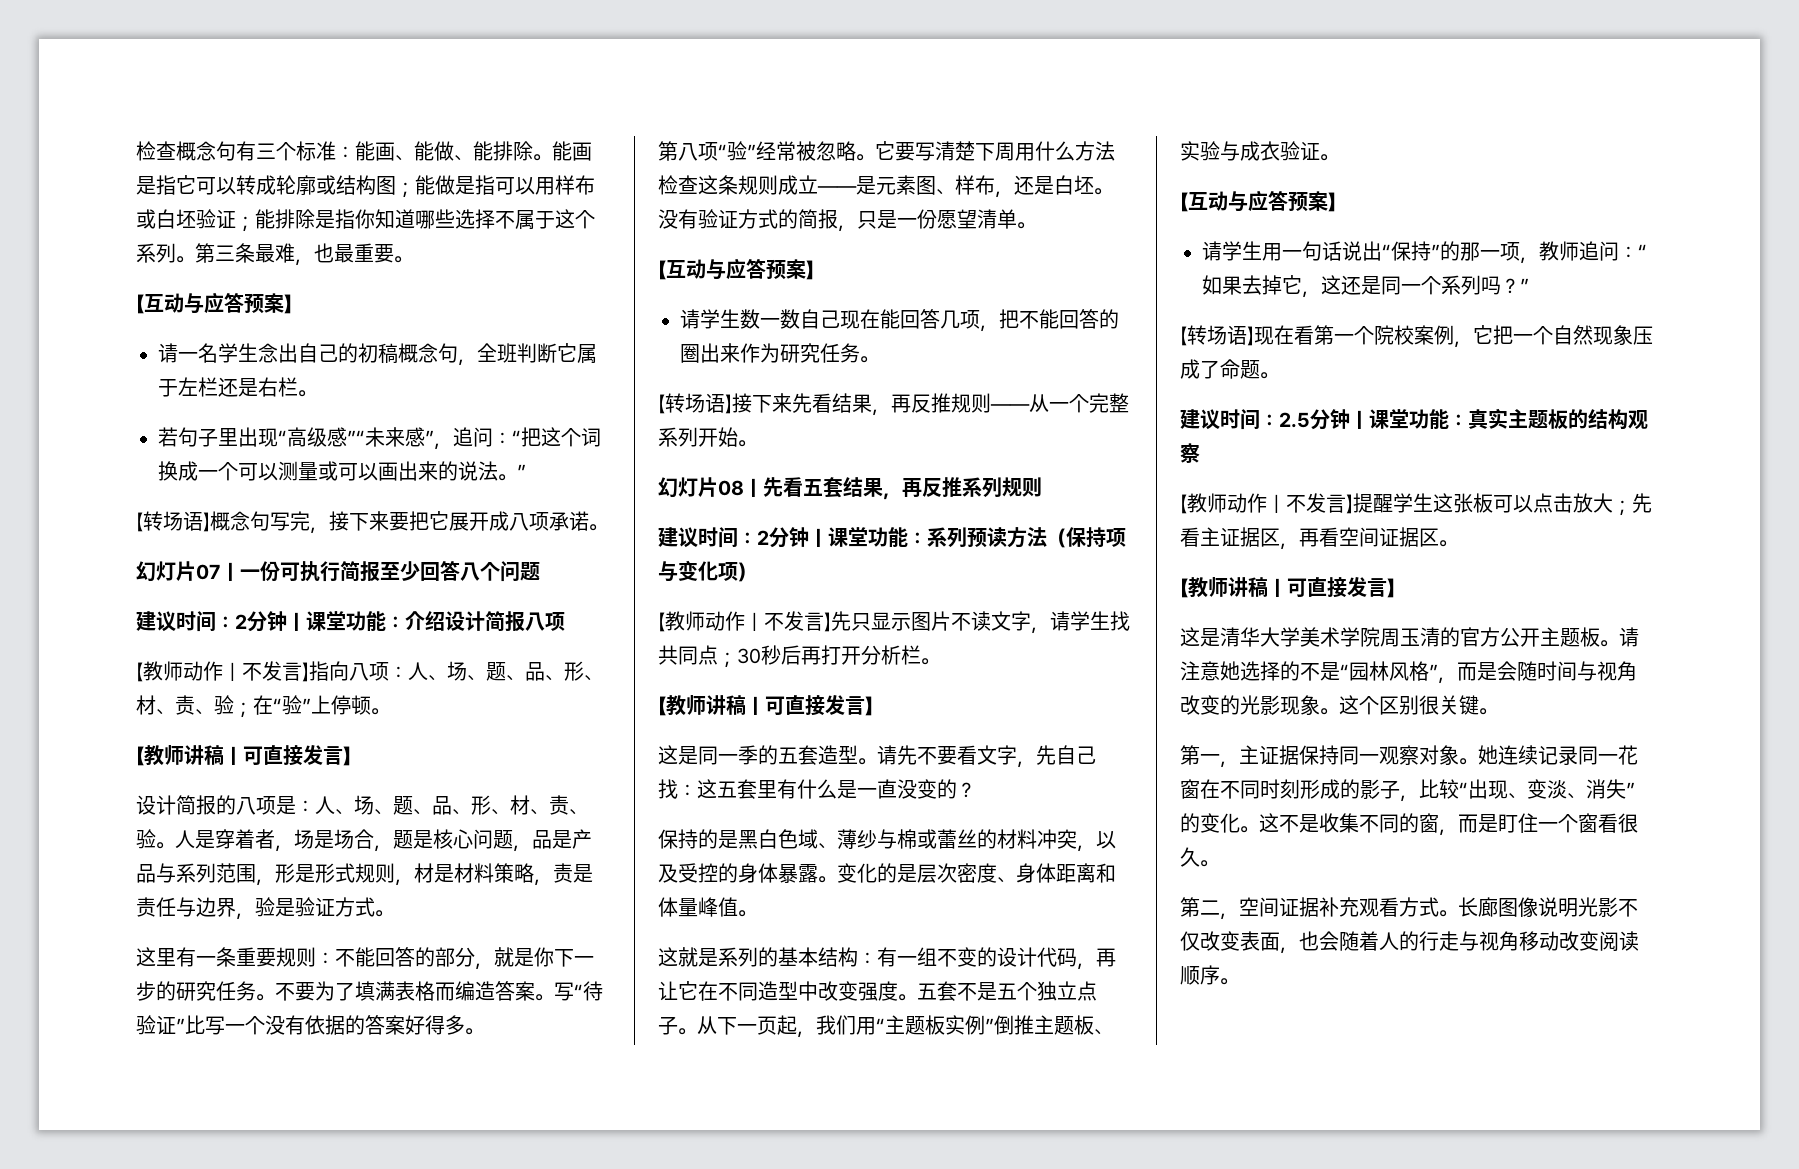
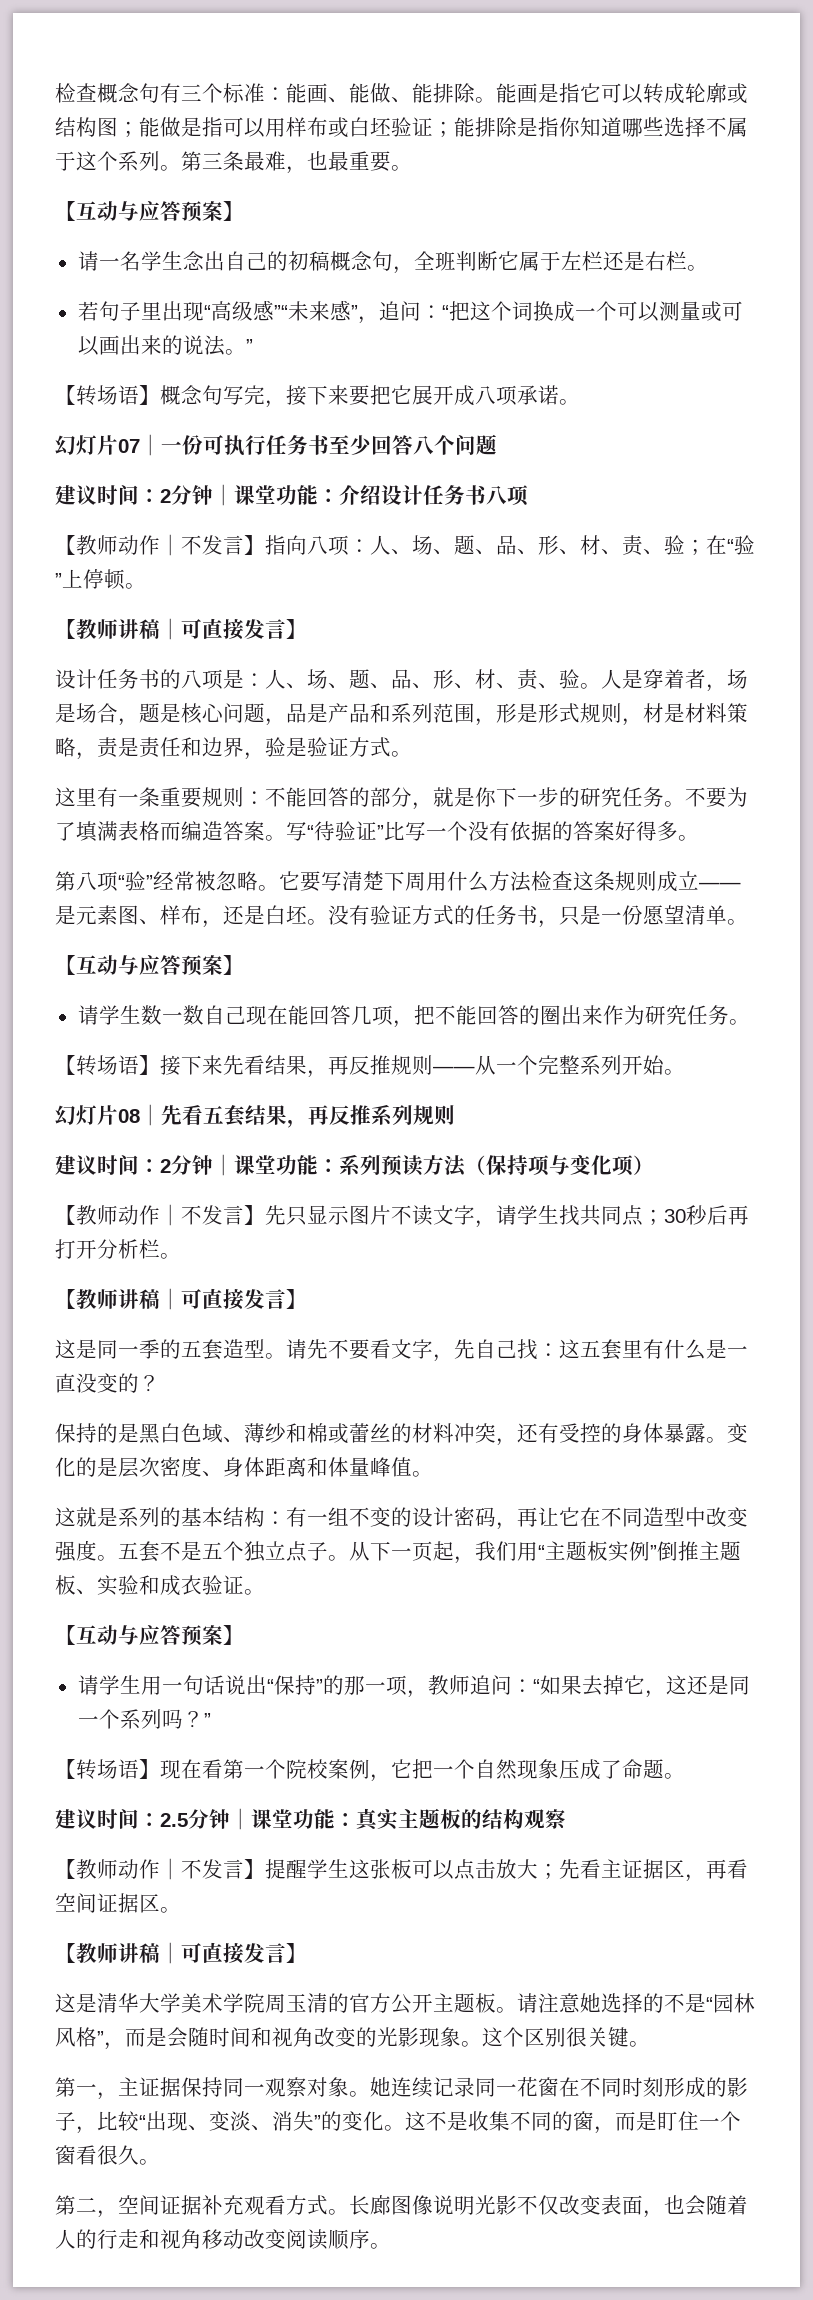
[340,561,380,582] 简报 -> [266,435,329,455] 任务书
[485,611,525,632] 简报 -> [423,485,486,505] 任务书
[176,795,216,815] 简报 -> [97,669,160,689] 任务书
[156,863,176,883] 与 -> [370,703,391,723] 和
[176,897,196,917] 与 -> [181,737,202,757] 和
[798,209,838,229] 简报 -> [475,905,538,925] 任务书
[877,829,897,849] 与 -> [286,1423,307,1443] 和
[1096,831,1116,849] [658,864,678,883] 以及 -> [517,1423,559,1443] 还有
[1037,947,1057,967] 代 -> [454,1507,475,1527] 密
[1220,141,1240,161] 与 -> [139,1575,160,1595] 和
[1577,661,1597,681] 与 -> [251,2027,272,2047] 和
[1459,931,1479,951] 与 -> [139,2229,160,2249] 和

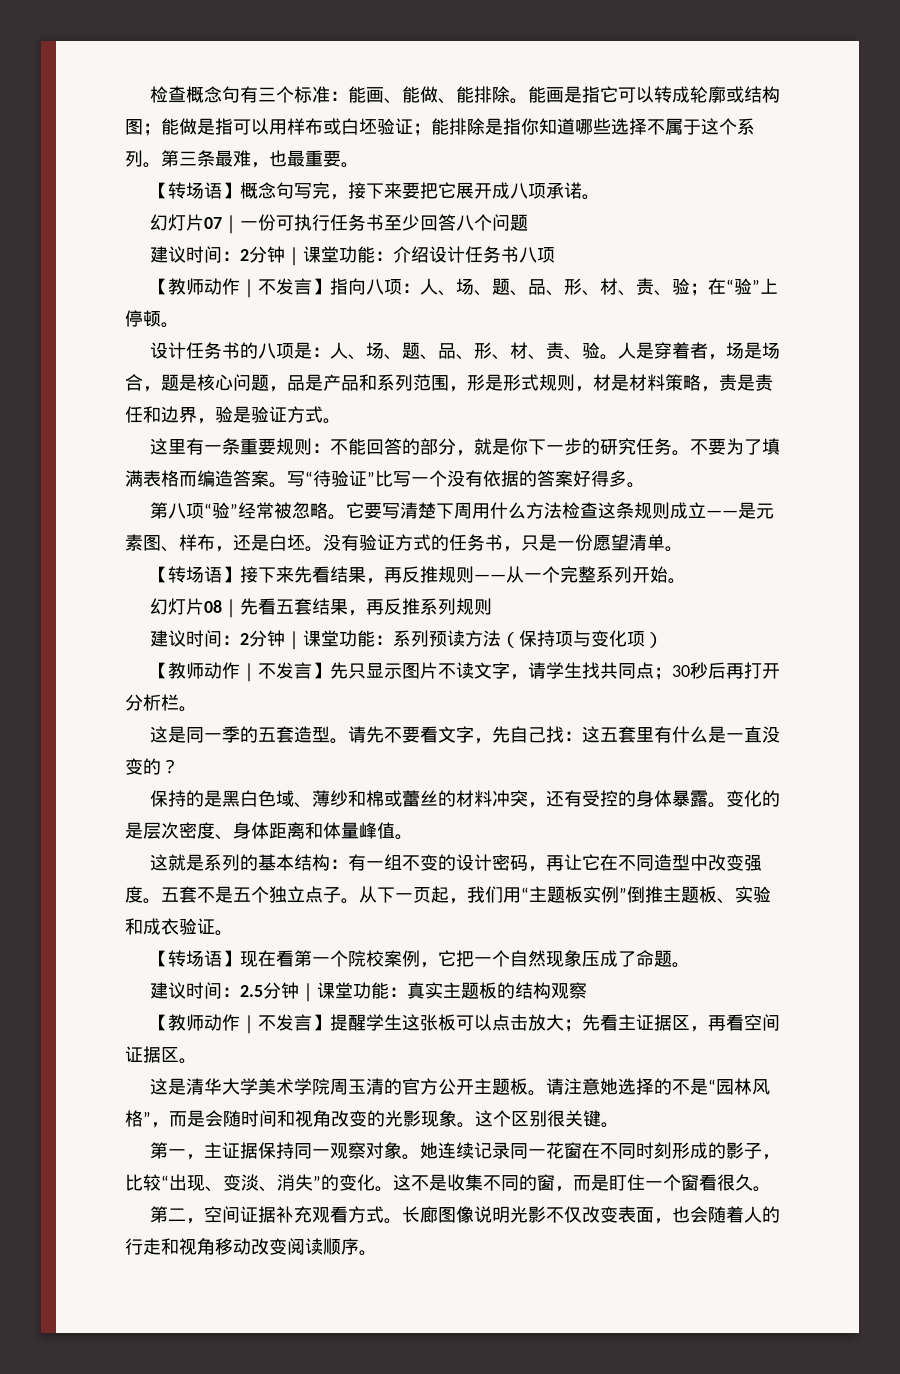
[55,201,244,222] [77,251,708,274] [77,300,743,324] [77,335,253,356] // 【互动与应答预案】 // 请一名学生念出自己的初稿概念句，全班判断它属于左栏还是右栏。 // 若句子里出现“高级感”“未来感”，追问：“把这个词换成一个可以测量或可以画出来的说法。” -> (359, 165) none
[55,618,307,640] // 【教师讲稿｜可直接发言】 -> (179, 325) none
[55,955,244,976] [77,1005,750,1028] // 【互动与应答预案】 // 请学生数一数自己现在能回答几项，把不能回答的圈出来作为研究任务。 -> (683, 549) none
[55,1288,307,1310] // 【教师讲稿｜可直接发言】 -> (197, 709) none
[55,1625,244,1646] [77,1675,750,1698] [77,1709,211,1729] // 【互动与应答预案】 // 请学生用一句话说出“保持”的那一项，教师追问：“如果去掉它，这还是同一个系列吗？” -> (233, 933) none
[55,1942,307,1964] // 【教师讲稿｜可直接发言】 -> (197, 1061) none

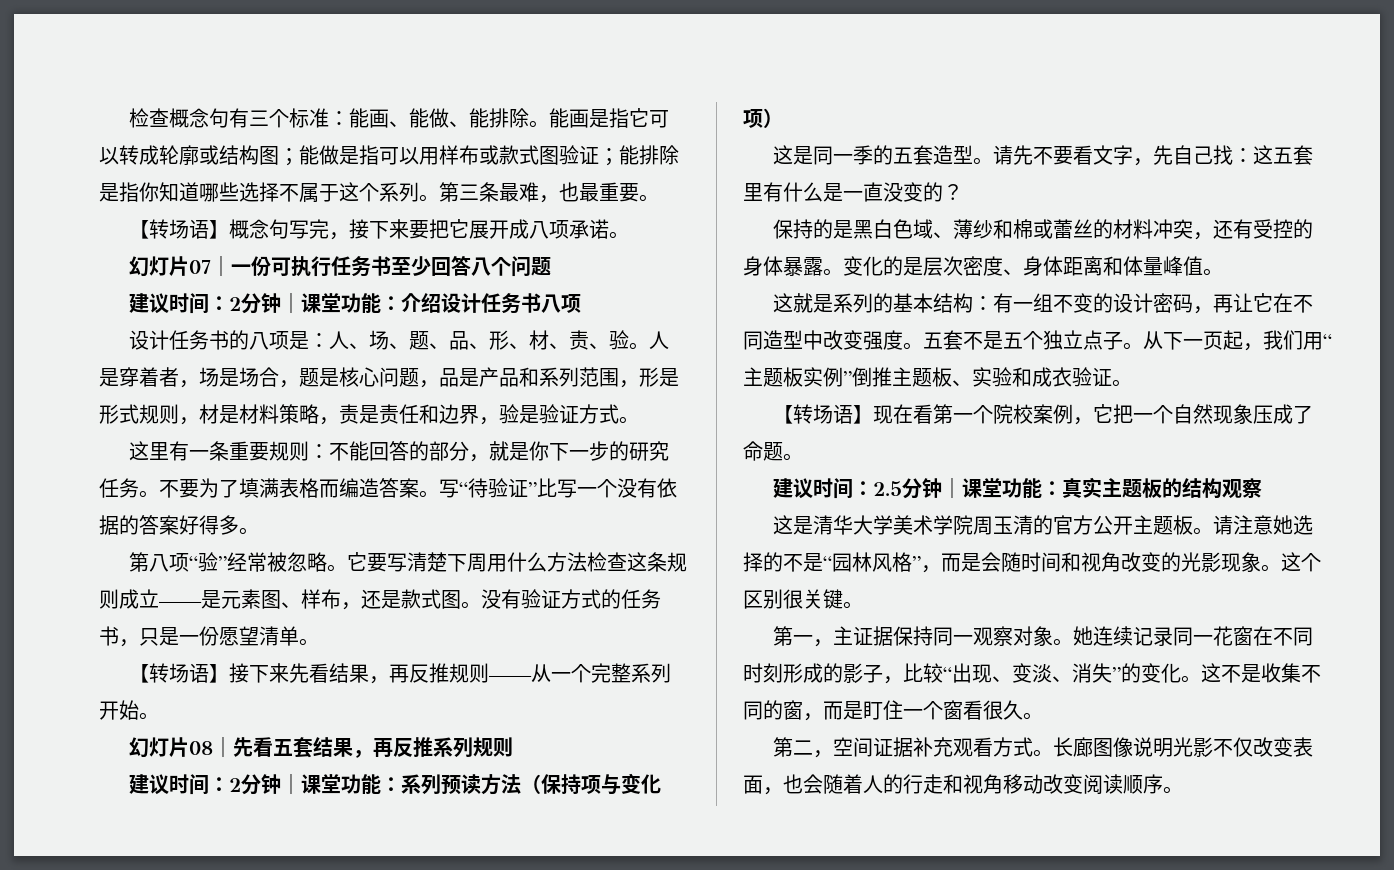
[341,118,377,135] 白坯 -> [499,145,559,165] 款式图
[149,278,778,298] [125,310,179,328] // 【教师动作｜不发言】指向八项：人、场、题、品、形、材、责、验；在“验”上停顿。 -> (581, 303) none
[269,534,305,551] 白坯 -> [401,589,461,609] 款式图
[149,662,780,682] [125,694,197,712] // 【教师动作｜不发言】先只显示图片不读文字，请学生找共同点；30秒后再打开分析栏。 -> (783, 118) none
[149,1014,780,1034] [125,1046,197,1064] // 【教师动作｜不发言】提醒学生这张板可以点击放大；先看主证据区，再看空间证据区。 -> (1262, 488) none

